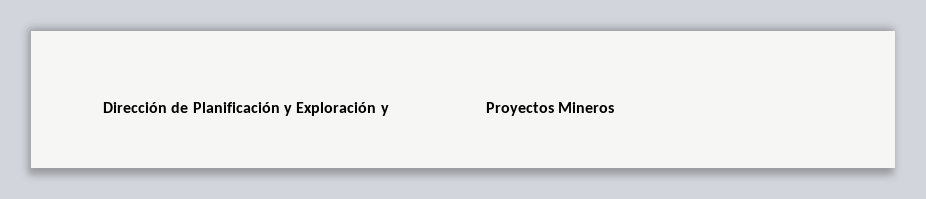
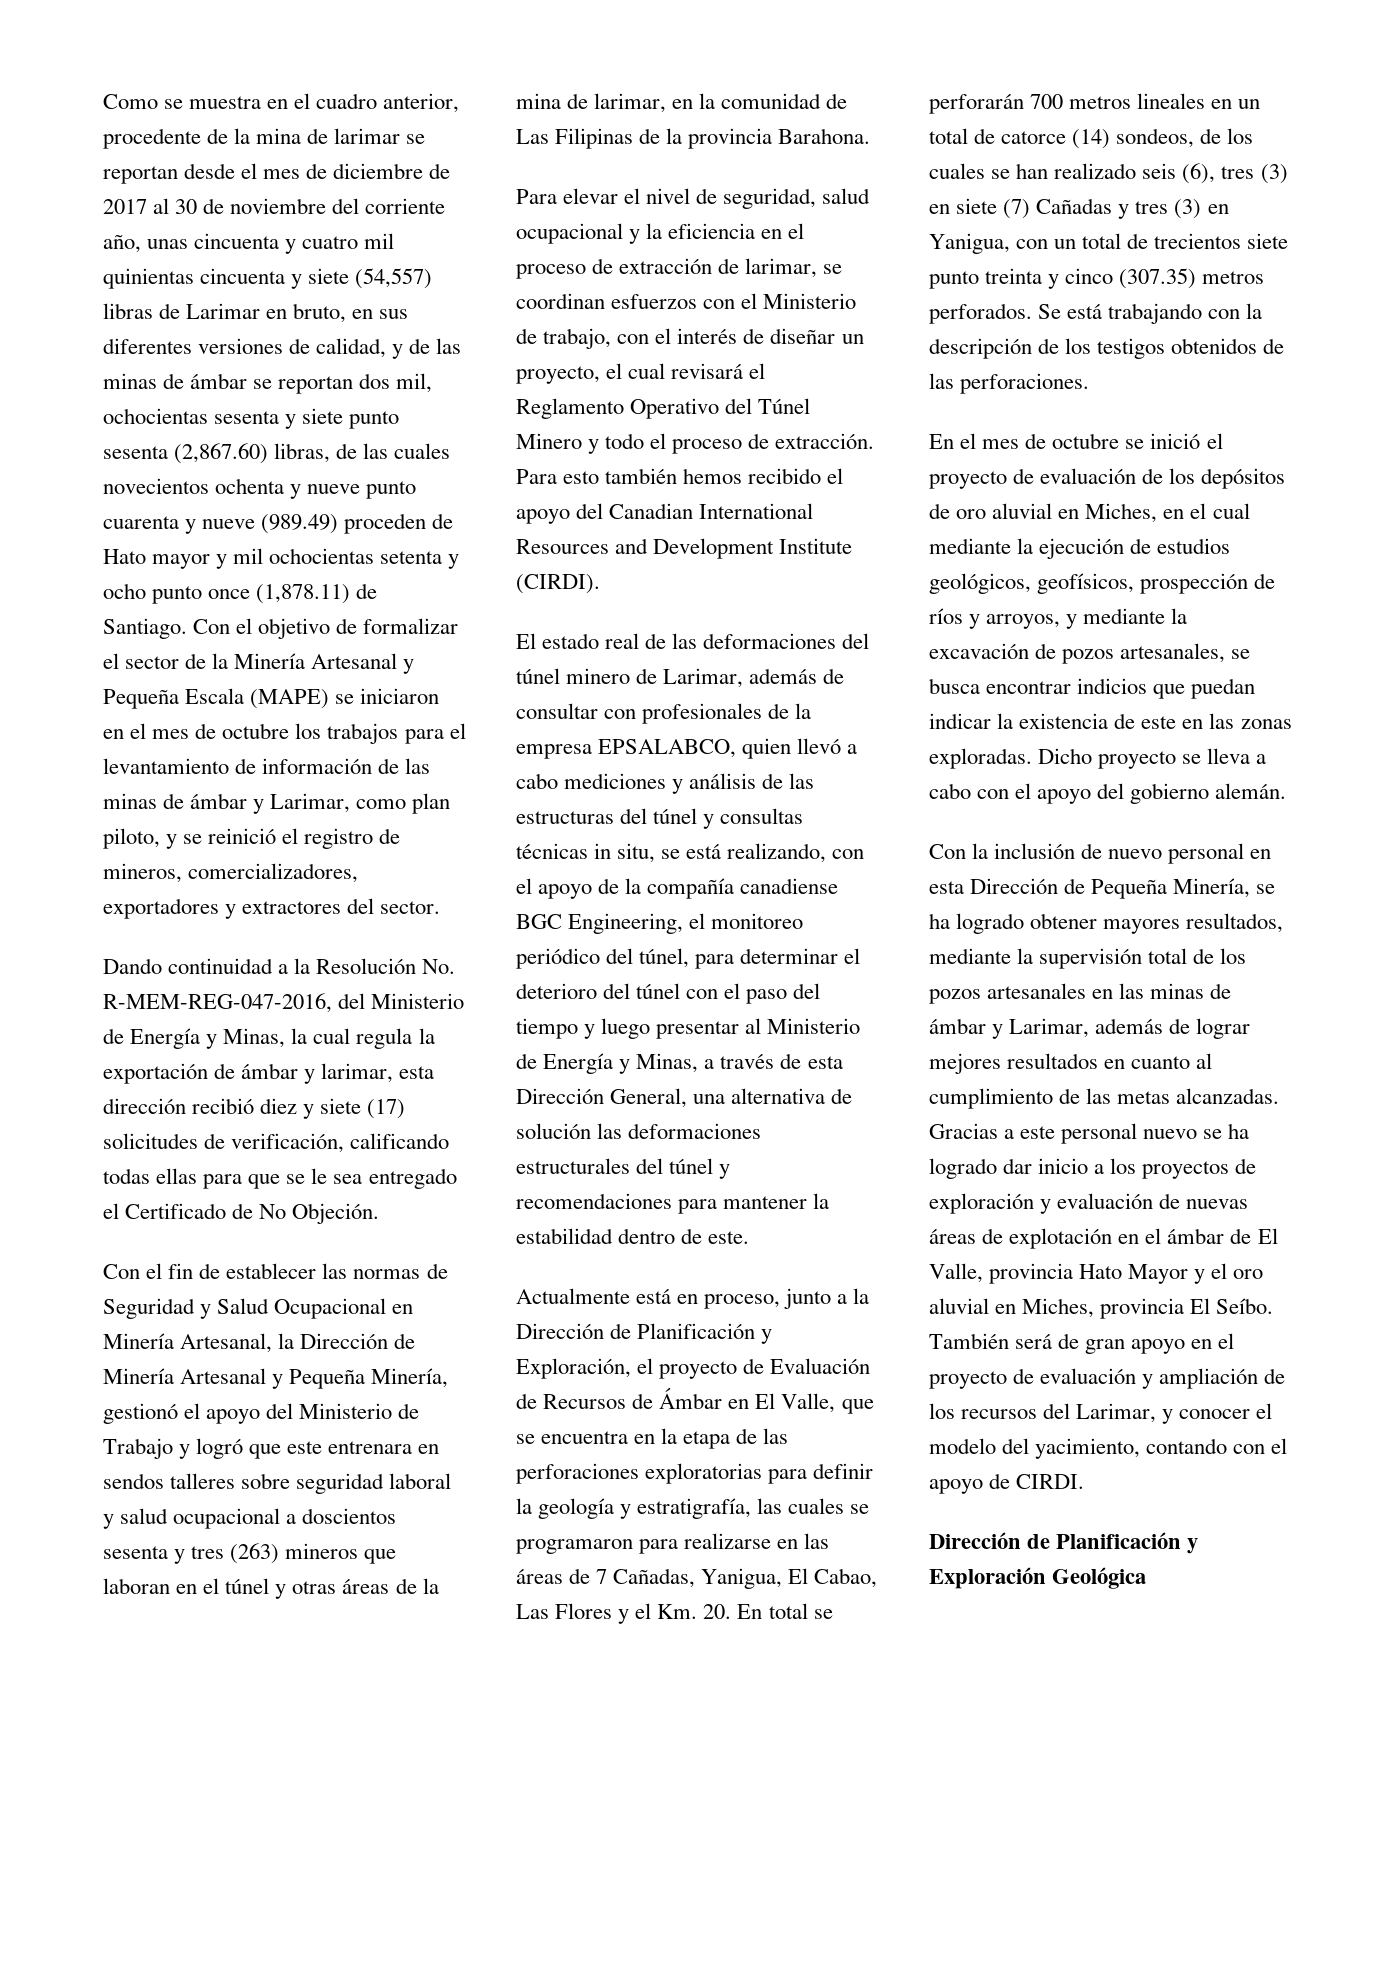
(103, 107) none -> [103,93,460,113] [103,128,426,149] [103,163,451,184] [103,198,446,214] [103,233,395,254] [103,268,433,289] [103,303,409,323] [103,338,462,359] [103,373,433,394] [103,408,400,429] [103,443,451,464] [103,478,417,499] [103,513,454,534] [103,548,460,569] [103,583,378,604] [103,618,459,639] [103,653,415,674] [103,688,440,709] [103,723,466,744] [103,758,431,774] [103,793,451,814] [103,828,401,849] [103,863,359,883] [103,898,441,919] [103,958,456,974] [103,993,465,1013] [103,1028,435,1049] [103,1063,435,1084] [103,1098,406,1119] [103,1133,450,1153] [103,1168,457,1189] [103,1203,380,1224] [103,1263,448,1279] [103,1298,414,1319] [103,1333,416,1353] [103,1368,449,1389] [103,1403,420,1424] [103,1438,440,1459] [103,1473,452,1494] [103,1508,397,1529] [103,1543,397,1564] [103,1578,439,1599] [516,93,848,113] [516,128,871,149] [516,188,871,209] [516,223,805,244] [516,258,843,279] [516,293,857,309] [516,328,864,349] [516,363,766,384] [516,398,811,419] [516,433,875,454] [516,468,844,484] [516,503,814,524] [516,538,853,559] [516,574,600,594] [516,633,870,649] [516,668,845,688] [516,703,812,724] [516,738,858,759] [516,773,815,794] [516,808,804,829] [516,843,865,863] [516,878,839,899] [516,913,804,934] [516,948,861,969] [516,983,821,1004] [516,1018,861,1039] [516,1053,843,1074] [516,1088,853,1108] [516,1123,762,1139] [516,1158,731,1179] [516,1193,830,1214] [516,1228,750,1244] [516,1288,870,1309] [516,1323,773,1344] [516,1358,871,1379] [516,1387,874,1414] [516,1428,789,1449] [516,1463,874,1484] [516,1498,870,1519] [516,1533,830,1554] [516,1568,878,1589] [516,1603,833,1624] [929,93,1261,114] [929,128,1254,149] [929,163,1288,184] [929,198,1229,219] [929,233,1289,254] [929,268,1265,289] [929,303,1263,324] [929,338,1285,359] [929,373,1090,394] [929,433,1223,449] [929,468,1286,489] [929,503,1250,523] [929,538,1231,559] [929,573,1276,594] [929,608,1188,629] [929,643,1251,664] [929,678,1256,699] [929,713,1292,729] [929,748,1267,769] [929,783,1287,804] [929,843,1272,864] [929,878,1276,899] [929,913,1284,934] [929,948,1247,969] [929,983,1232,1004] [929,1018,1251,1039] [929,1053,1213,1074] [929,1088,1280,1109] [929,1123,1250,1144] [929,1158,1257,1179] [929,1193,1249,1214] [929,1228,1278,1249] [929,1263,1264,1284] [929,1298,1274,1319] [929,1333,1235,1354] [929,1368,1286,1389] [929,1403,1273,1424] [929,1438,1288,1459] [929,1473,1085,1494] Como se muestra en el cuadro anterior, procedente de la mina de larimar se reportan desde el mes de diciembre de 2017 al 30 de noviembre del corriente año, unas cincuenta y cuatro mil quinientas cincuenta y siete (54,557) libras de Larimar en bruto, en sus diferentes versiones de calidad, y de las minas de ámbar se reportan dos mil, ochocientas sesenta y siete punto sesenta (2,867.60) libras, de las cuales novecientos ochenta y nueve punto cuarenta y nueve (989.49) proceden de Hato mayor y mil ochocientas setenta y ocho punto once (1,878.11) de Santiago. Con el objetivo de formalizar el sector de la Minería Artesanal y Pequeña Escala (MAPE) se iniciaron en el mes de octubre los trabajos para el levantamiento de información de las minas de ámbar y Larimar, como plan piloto, y se reinició el registro de mineros, comercializadores, exportadores y extractores del sector. // Dando continuidad a la Resolución No. R-MEM-REG-047-2016, del Ministerio de Energía y Minas, la cual regula la exportación de ámbar y larimar, esta dirección recibió diez y siete (17) solicitudes de verificación, calificando todas ellas para que se le sea entregado el Certificado de No Objeción. // Con el fin de establecer las normas de Seguridad y Salud Ocupacional en Minería Artesanal, la Dirección de Minería Artesanal y Pequeña Minería, gestionó el apoyo del Ministerio de Trabajo y logró que este entrenara en sendos talleres sobre seguridad laboral y salud ocupacional a doscientos sesenta y tres (263) mineros que laboran en el túnel y otras áreas de la mina de larimar, en la comunidad de Las Filipinas de la provincia Barahona. // Para elevar el nivel de seguridad, salud ocupacional y la eficiencia en el proceso de extracción de larimar, se coordinan esfuerzos con el Ministerio de trabajo, con el interés de diseñar un proyecto, el cual revisará el Reglamento Operativo del Túnel Minero y todo el proceso de extracción. Para esto también hemos recibido el apoyo del Canadian International Resources and Development Institute (CIRDI). // El estado real de las deformaciones del túnel minero de Larimar, además de consultar con profesionales de la empresa EPSALABCO, quien llevó a cabo mediciones y análisis de las estructuras del túnel y consultas técnicas in situ, se está realizando, con el apoyo de la compañía canadiense BGC Engineering, el monitoreo periódico del túnel, para determinar el deterioro del túnel con el paso del tiempo y luego presentar al Ministerio de Energía y Minas, a través de esta Dirección General, una alternativa de solución las deformaciones estructurales del túnel y recomendaciones para mantener la estabilidad dentro de este. // Actualmente está en proceso, junto a la Dirección de Planificación y Exploración, el proyecto de Evaluación de Recursos de Ámbar en El Valle, que se encuentra en la etapa de las perforaciones exploratorias para definir la geología y estratigrafía, las cuales se programaron para realizarse en las áreas de 7 Cañadas, Yanigua, El Cabao, Las Flores y el Km. 20. En total se perforarán 700 metros lineales en un total de catorce (14) sondeos, de los cuales se han realizado seis (6), tres (3) en siete (7) Cañadas y tres (3) en Yanigua, con un total de trecientos siete punto treinta y cinco (307.35) metros perforados. Se está trabajando con la descripción de los testigos obtenidos de las perforaciones. // En el mes de octubre se inició el proyecto de evaluación de los depósitos de oro aluvial en Miches, en el cual mediante la ejecución de estudios geológicos, geofísicos, prospección de ríos y arroyos, y mediante la excavación de pozos artesanales, se busca encontrar indicios que puedan indicar la existencia de este en las zonas exploradas. Dicho proyecto se lleva a cabo con el apoyo del gobierno alemán. // Con la inclusión de nuevo personal en esta Dirección de Pequeña Minería, se ha logrado obtener mayores resultados, mediante la supervisión total de los pozos artesanales en las minas de ámbar y Larimar, además de lograr mejores resultados en cuanto al cumplimiento de las metas alcanzadas. Gracias a este personal nuevo se ha logrado dar inicio a los proyectos de exploración y evaluación de nuevas áreas de explotación en el ámbar de El Valle, provincia Hato Mayor y el oro aluvial en Miches, provincia El Seíbo. También será de gran apoyo en el proyecto de evaluación y ampliación de los recursos del Larimar, y conocer el modelo del yacimiento, contando con el apoyo de CIRDI. //
[380,102,615,116] y Proyectos Mineros -> [1052,1567,1147,1589] Geológica

